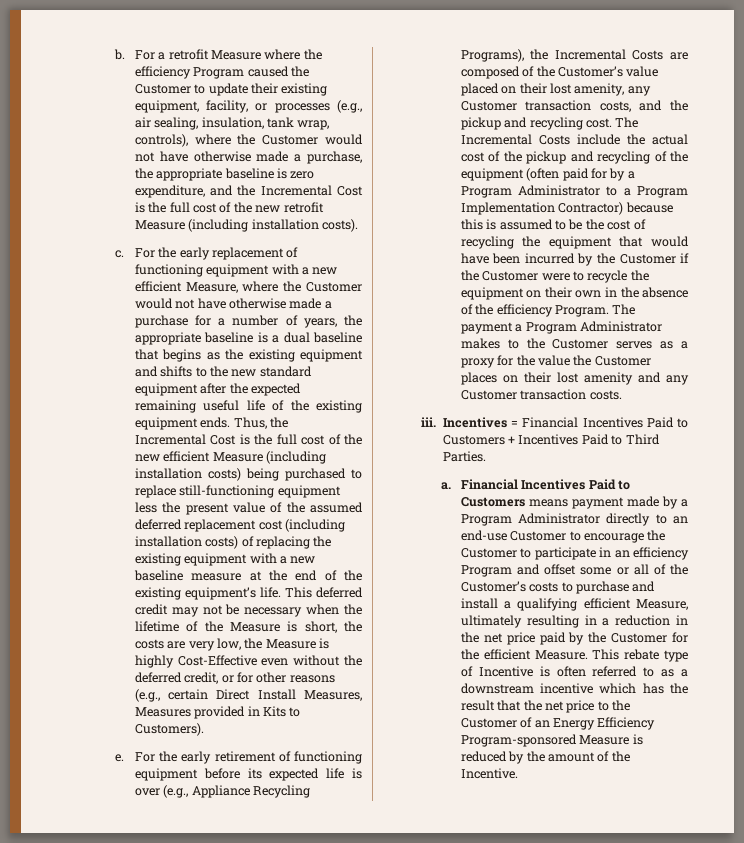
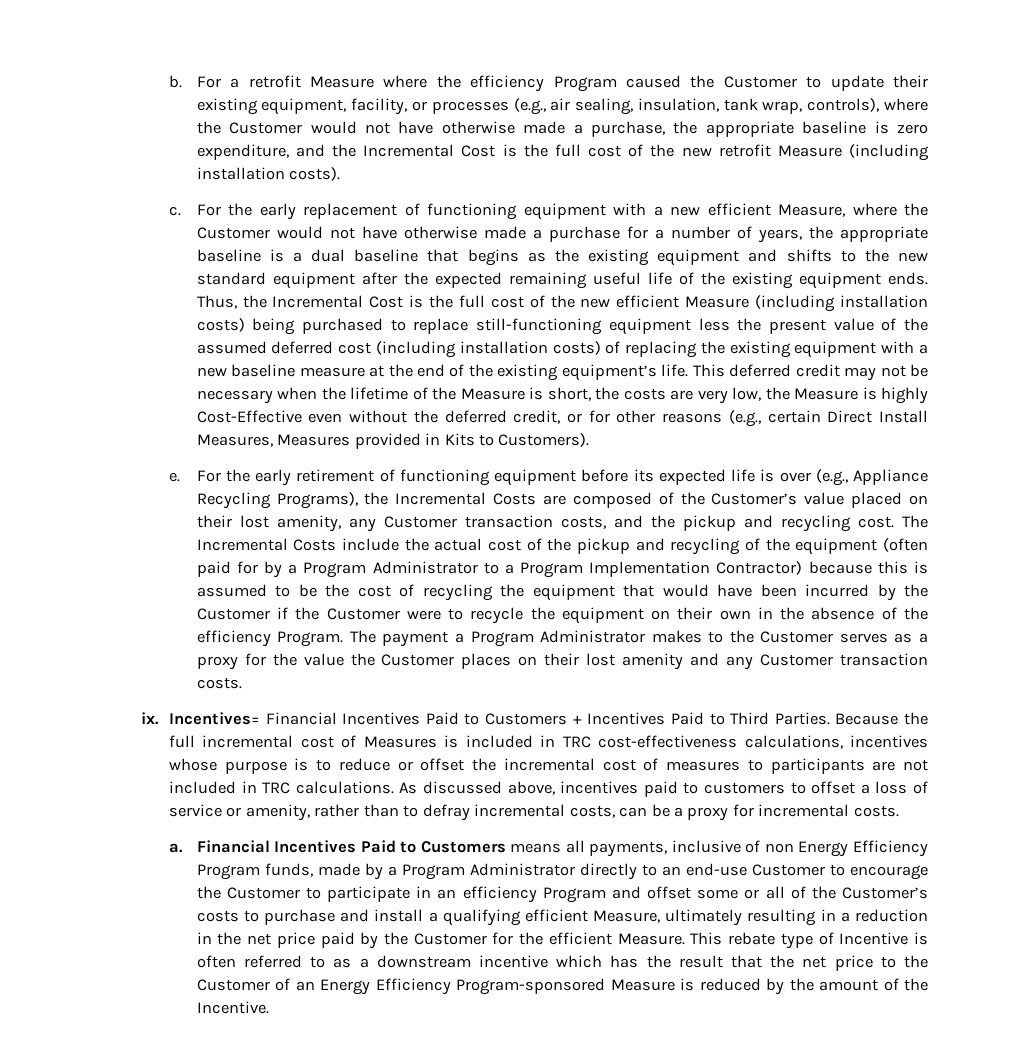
[184,519,257,532] replacement -> (334, 347) none
[421,417,518,428] iii. Incentives = -> [141,712,261,725] ix. Incentives=
(486, 456) none -> [835,712,928,725] [169,735,928,749] [169,758,928,774] [169,781,928,797] [169,804,899,821] Because the full incremental cost of Measures is included in TRC cost-effectiveness calculations, incentives whose purpose is to reduce or offset the incremental cost of measures to participants are not included in TRC calculations. As discussed above, incentives paid to customers to offset a loss of service or amenity, rather than to defray incremental costs, can be a proxy for incremental costs.
[571,497,624,509] payment -> [565,840,929,857] [196,863,313,880] all payments, inclusive of non Energy Efficiency Program funds,

